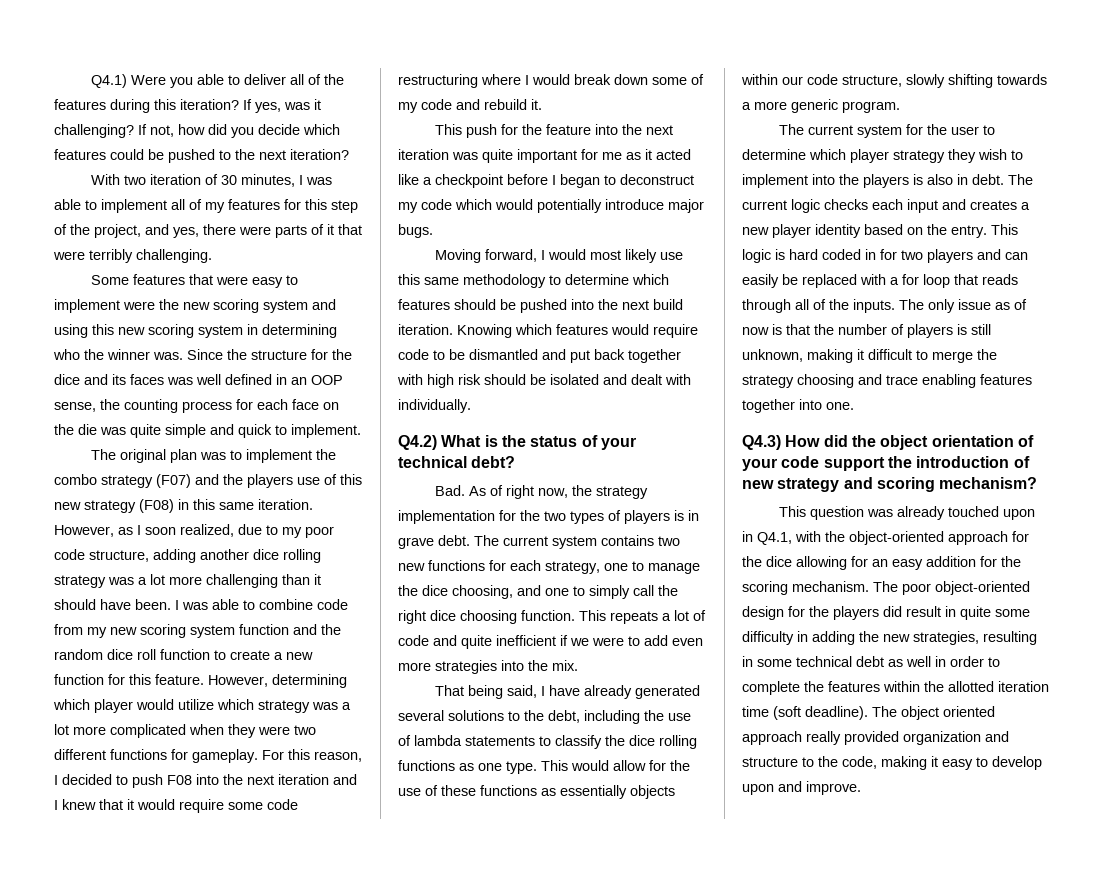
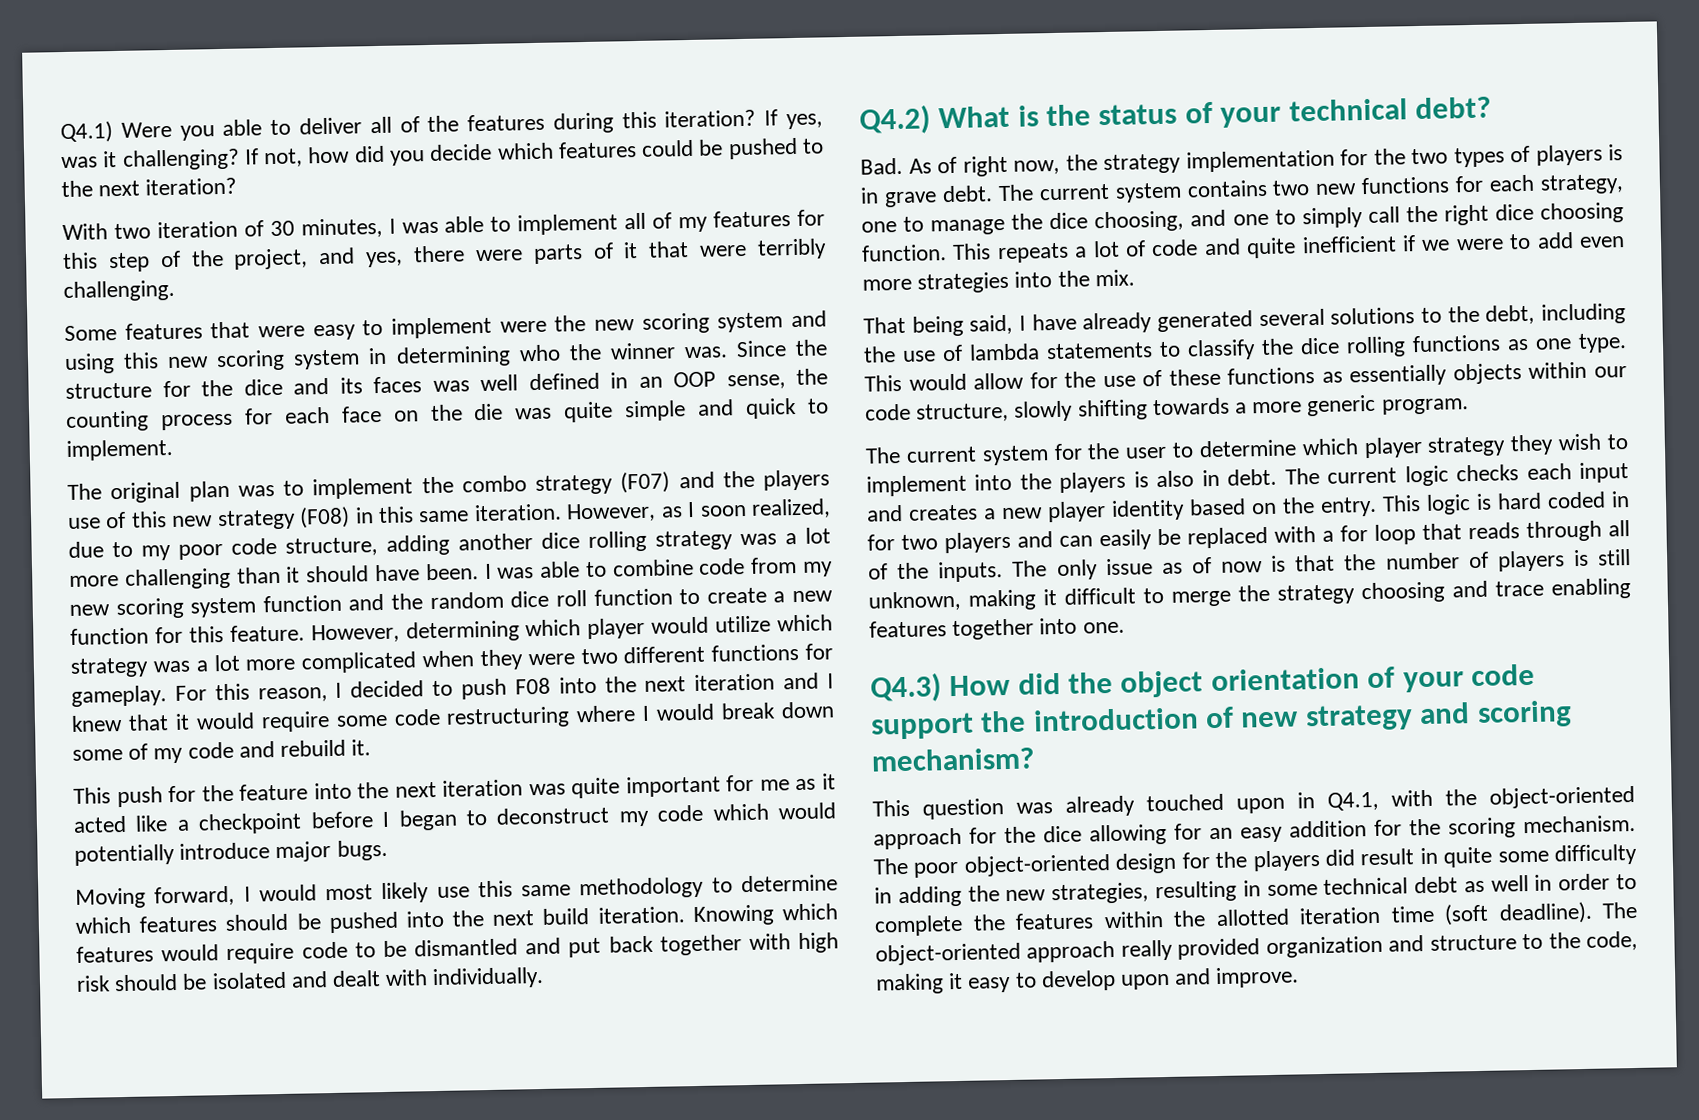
[901,706,995,720] object oriented -> [875,942,1021,966] object-oriented

